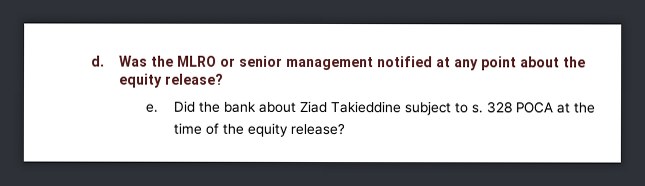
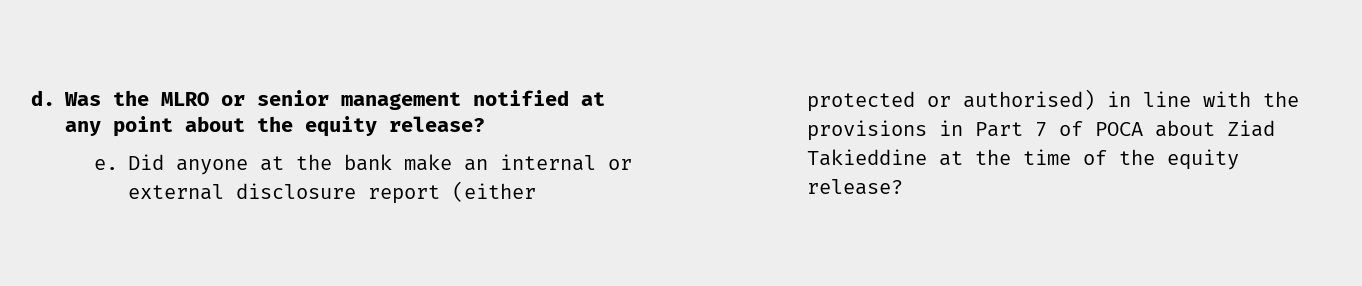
[197,100,553,116] the bank about Ziad Takieddine subject to s. 328 POCA -> [176,154,633,175] [128,181,537,204] [807,89,1300,112] [807,120,1276,141] [807,149,928,166] anyone at the bank make an internal or external disclosure report (either protected or authorised) in line with the provisions in Part 7 of POCA about Ziad Takieddine

